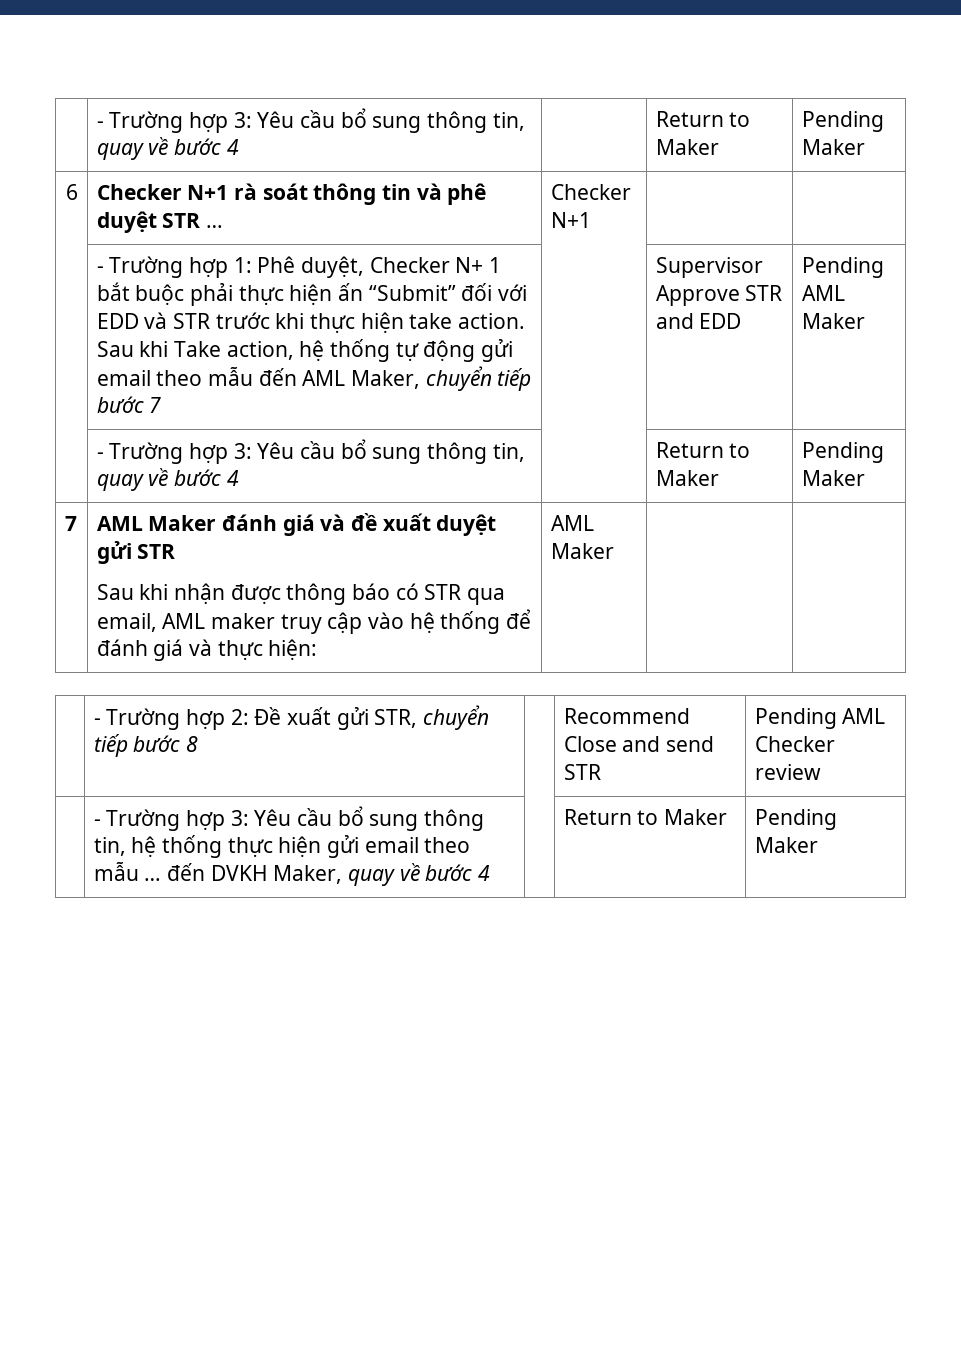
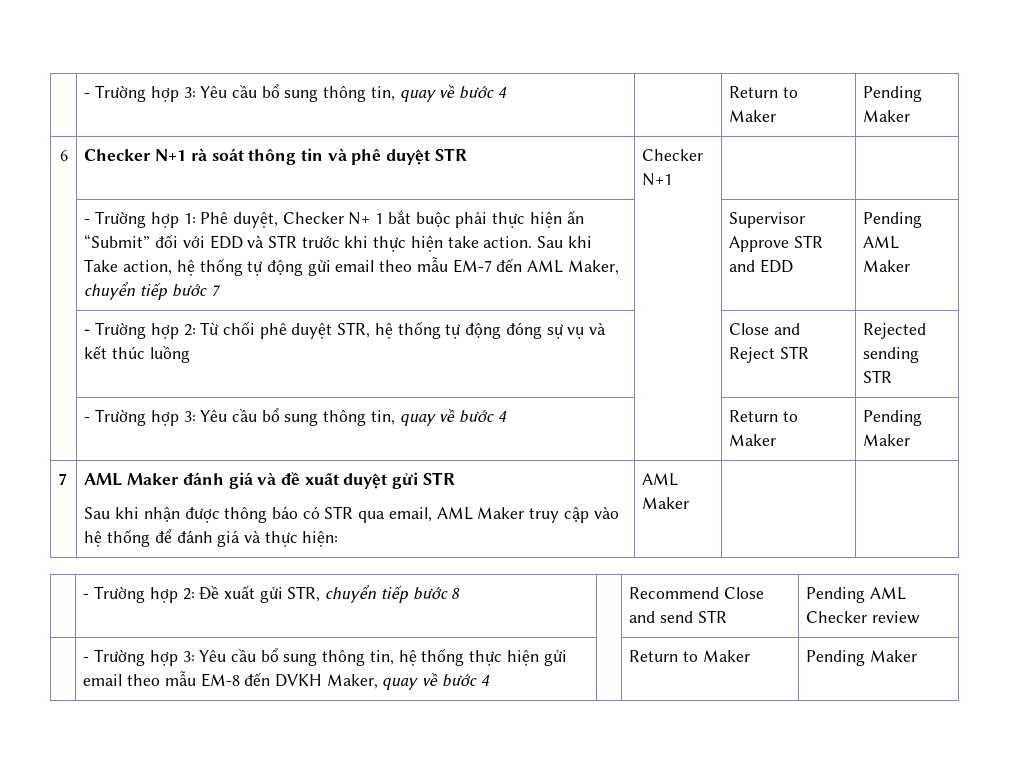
[206,225,224,228] … -> (467, 154) none
(254, 376) none -> [452,259,492,273] EM-7
(865, 321) none -> [84,321,607,339] [84,345,190,363] [729,323,801,335] [729,346,810,363] [863,323,927,339] [863,347,920,363] [863,370,893,383] // | - Trường hợp 2: Từ chối phê duyệt STR, hệ thống tự động đóng sự vụ và kết thúc luồng | | Close and Reject STR | Rejected sending STR
[211,613,276,629] maker -> [477,507,525,519] Maker
[144,878,162,881] … -> [200,673,240,687] EM-8

